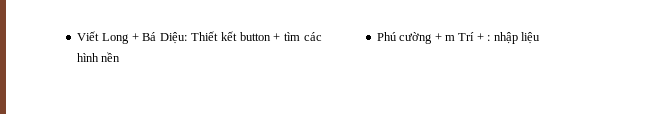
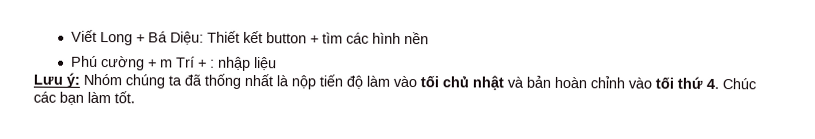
(540, 38) none -> [33,72,756,91] [33,91,135,105] // Lưu ý: Nhóm chúng ta đã thống nhất là nộp tiến độ làm vào tối chủ nhật và bản hoàn chỉnh vào tối thứ 4. Chúc các bạn làm tốt.

